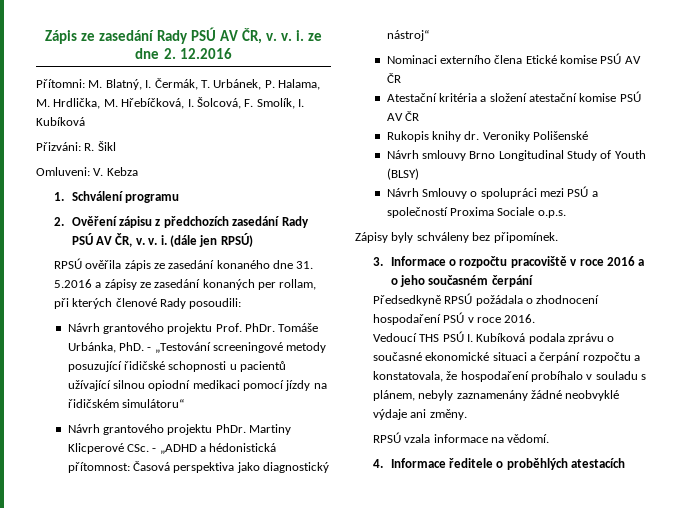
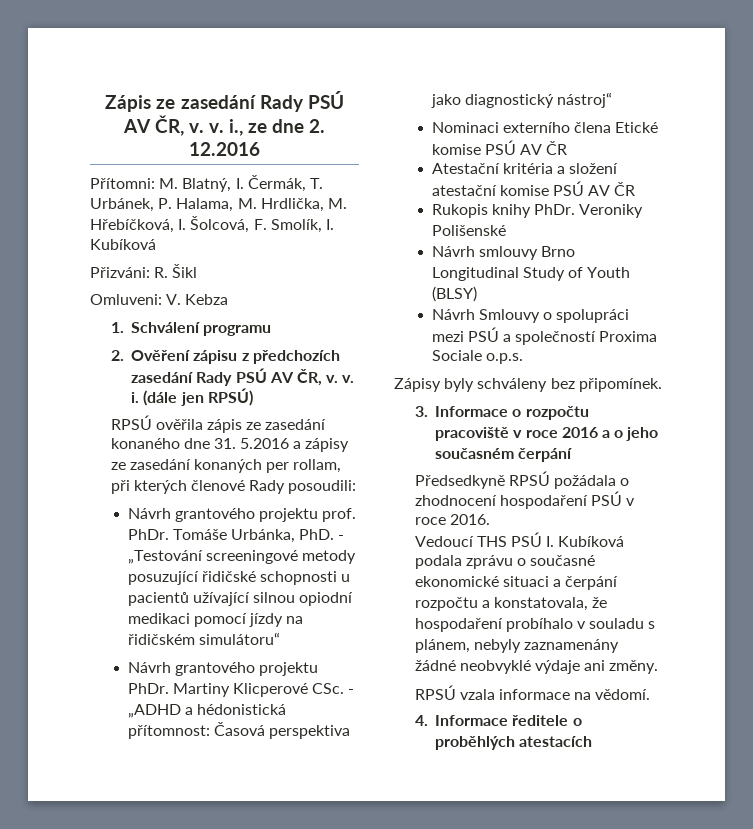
[296,30,305,41] i. -> [229,119,244,136] i.,
[215,323,242,332] Prof. -> [322,508,357,522] prof.
[464,131,480,140] dr. -> [533,204,575,215] PhDr.

